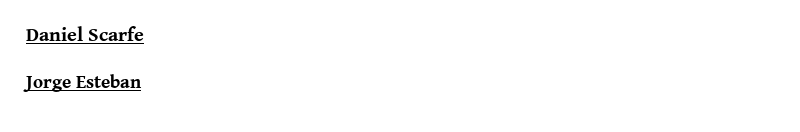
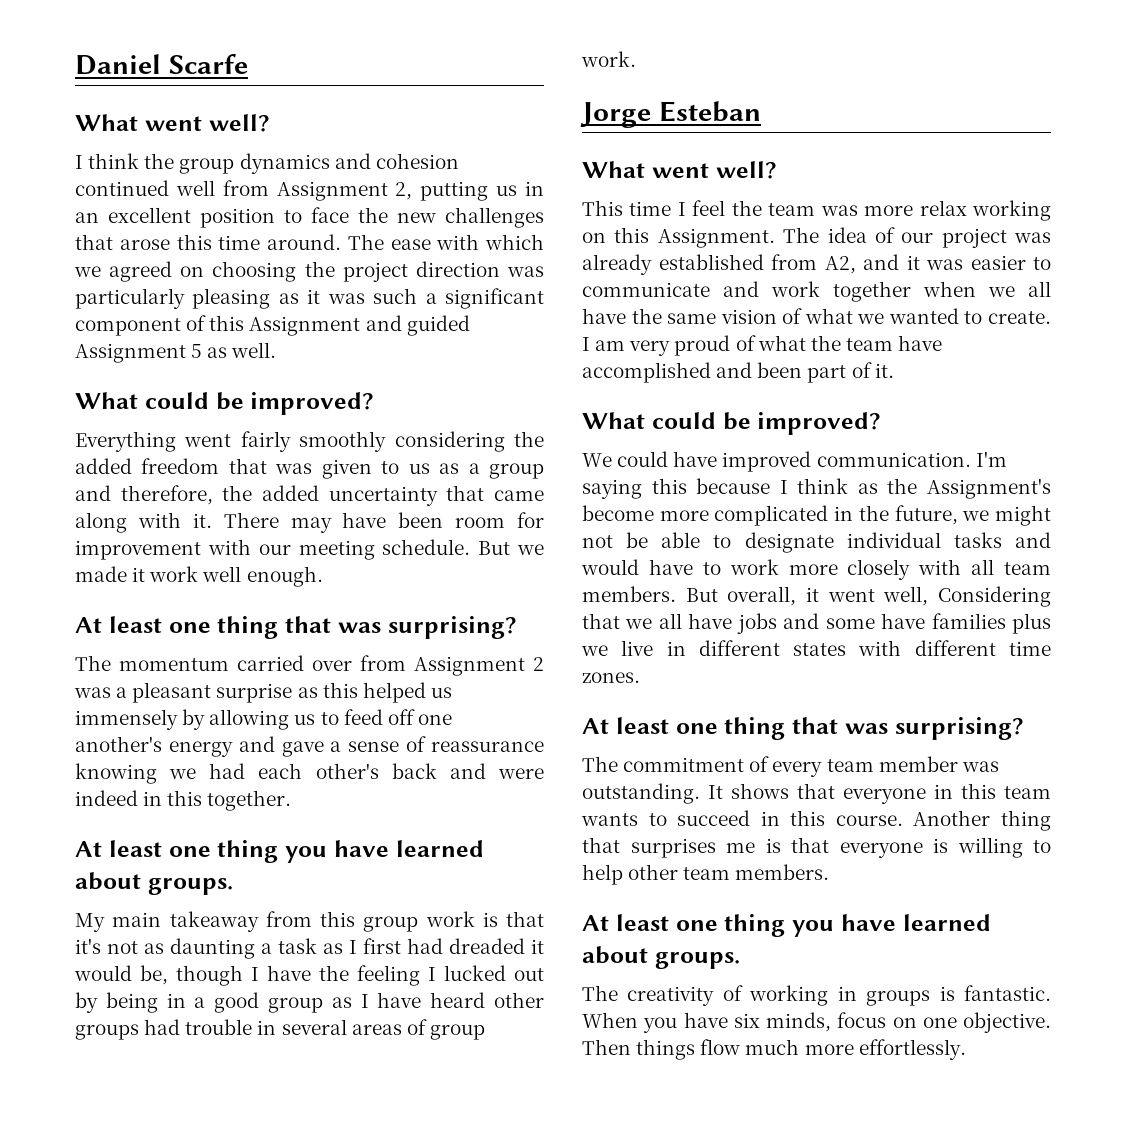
[23,74,142,92] Jorge Esteban -> [75,114,270,132] [75,153,459,174] [75,180,544,201] [75,207,544,228] [75,234,544,250] [74,261,544,282] [75,288,544,309] [75,315,470,336] [75,342,277,363] [75,392,375,415] [75,431,544,452] [75,458,545,479] [75,485,545,506] [75,512,544,533] [75,539,544,560] [75,566,323,587] [75,616,517,639] [75,655,544,676] [74,682,452,703] [75,709,452,730] [75,736,544,757] [75,763,544,784] [75,790,292,811] [75,840,484,863] [75,872,233,895] [75,911,544,932] [75,938,544,959] [74,965,544,986] [75,992,544,1013] [75,1019,485,1040] [581,51,636,67] [580,101,761,128] [582,161,777,179] [582,200,1051,221] [582,227,1051,248] [582,254,1051,275] [582,281,1051,302] [582,308,1051,324] [582,335,943,356] [582,362,894,383] [582,412,882,435] [582,451,1007,472] [582,478,1051,499] [582,505,1051,526] [582,532,1051,553] [581,559,1051,580] [582,586,1051,607] [582,613,1051,634] [581,640,1051,656] [582,672,640,683] [582,717,1024,740] [582,756,999,777] [582,783,1051,804] [581,810,1051,831] [582,837,1051,858] [582,864,830,885] [582,914,991,937] [582,946,740,969] [582,985,1051,1006] [582,1012,1051,1033] [582,1039,966,1060] What went well? // I think the group dynamics and cohesion continued well from Assignment 2, putting us in an excellent position to face the new challenges that arose this time around. The ease with which we agreed on choosing the project direction was particularly pleasing as it was such a significant component of this Assignment and guided Assignment 5 as well. // What could be improved? // Everything went fairly smoothly considering the added freedom that was given to us as a group and therefore, the added uncertainty that came along with it. There may have been room for improvement with our meeting schedule. But we made it work well enough. // At least one thing that was surprising? // The momentum carried over from Assignment 2 was a pleasant surprise as this helped us immensely by allowing us to feed off one another's energy and gave a sense of reassurance knowing we had each other's back and were indeed in this together. // At least one thing you have learned about groups. // My main takeaway from this group work is that it's not as daunting a task as I first had dreaded it would be, though I have the feeling I lucked out by being in a good group as I have heard other groups had trouble in several areas of group work. // Jorge Esteban // What went well? // This time I feel the team was more relax working on this Assignment. The idea of our project was already established from A2, and it was easier to communicate and work together when we all have the same vision of what we wanted to create. I am very proud of what the team have accomplished and been part of it. // What could be improved? // We could have improved communication. I'm saying this because I think as the Assignment's become more complicated in the future, we might not be able to designate individual tasks and would have to work more closely with all team members. But overall, it went well, Considering that we all have jobs and some have families plus we live in different states with different time zones. // At least one thing that was surprising? // The commitment of every team member was outstanding. It shows that everyone in this team wants to succeed in this course. Another thing that surprises me is that everyone is willing to help other team members. // At least one thing you have learned about groups. // The creativity of working in groups is fantastic. When you have six minds, focus on one objective. Then things flow much more effortlessly.

